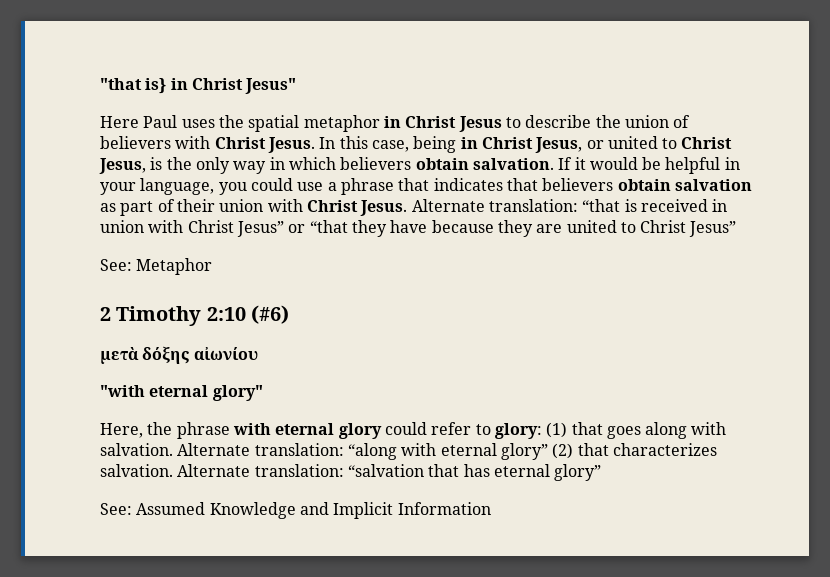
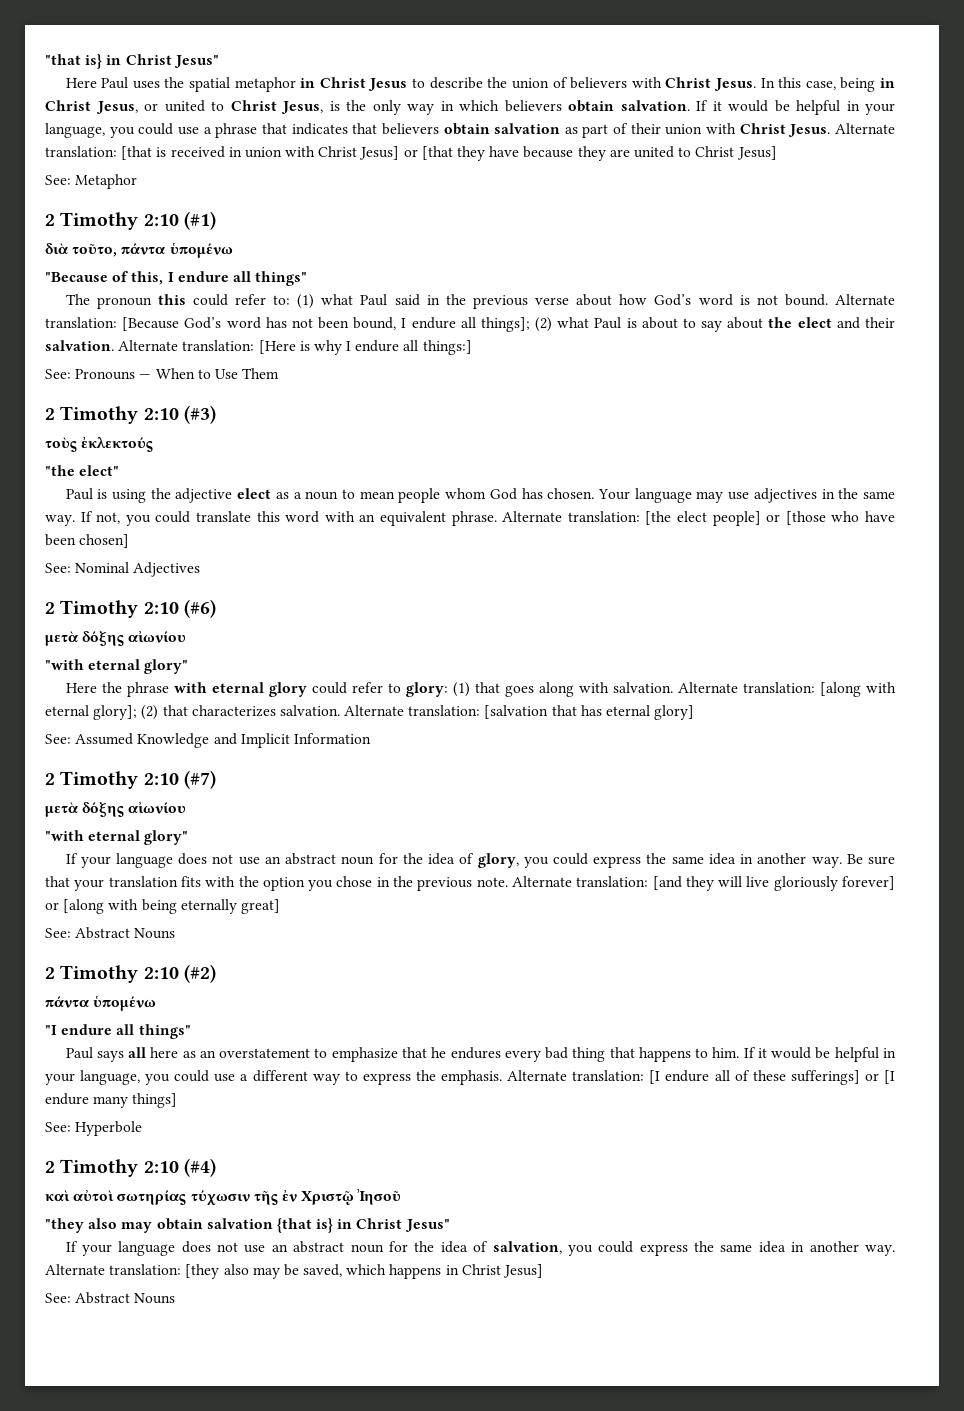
[582,199,621,212] “that -> [121,146,153,160] [that
[236,220,348,237] Jesus” or “that -> [359,146,453,160] Jesus] or [that
[689,221,737,237] Jesus” -> [736,146,777,160] Jesus]
(213, 266) none -> [45,211,216,230] [45,243,233,258] [45,271,308,286] [65,294,895,309] [45,317,895,332] [45,340,472,355] [45,368,280,380] [45,405,216,424] [45,437,154,452] [45,465,120,476] [65,488,896,503] [45,511,896,526] [45,534,130,548] [45,562,201,577] // 2 Timothy 2:10 (#1) // διὰ τοῦτο, πάντα ὑπομένω // "Because of this, I endure all things" // The pronoun this could refer to: (1) what Paul said in the previous verse about how God’s word is not bound. Alternate translation: [Because God’s word has not been bound, I endure all things]; (2) what Paul is about to say about the elect and their salvation. Alternate translation: [Here is why I endure all things:] // See: Pronouns — When to Use Them // 2 Timothy 2:10 (#3) // τοὺς ἐκλεκτούς // "the elect" // Paul is using the adjective elect as a noun to mean people whom God has chosen. Your language may use adjectives in the same way. If not, you could translate this word with an equivalent phrase. Alternate translation: [the elect people] or [those who have been chosen] // See: Nominal Adjectives
[100,423,143,438] Here, -> [65,683,97,693] Here
[347,443,548,460] “along with eternal glory” -> [819,682,896,697] [45,705,138,720] [along with eternal glory];
[347,464,424,477] “salvation -> [484,705,549,719] [salvation
[554,464,602,481] glory” -> [654,705,695,720] glory]
(491, 508) none -> [45,770,216,789] [45,802,187,817] [45,830,189,845] [65,853,896,868] [45,876,895,891] [45,899,280,914] [45,927,176,939] [45,964,216,983] [45,996,157,1011] [45,1024,191,1039] [65,1047,896,1062] [45,1070,895,1085] [45,1093,178,1108] [45,1121,143,1136] [45,1158,216,1177] [45,1189,402,1206] [45,1218,450,1233] [65,1241,895,1256] [45,1264,544,1279] [45,1292,176,1304] // 2 Timothy 2:10 (#7) // μετὰ δόξης αἰωνίου // "with eternal glory" // If your language does not use an abstract noun for the idea of glory, you could express the same idea in another way. Be sure that your translation fits with the option you chose in the previous note. Alternate translation: [and they will live gloriously forever] or [along with being eternally great] // See: Abstract Nouns // 2 Timothy 2:10 (#2) // πάντα ὑπομένω // "I endure all things" // Paul says all here as an overstatement to emphasize that he endures every bad thing that happens to him. If it would be helpful in your language, you could use a different way to express the emphasis. Alternate translation: [I endure all of these sufferings] or [I endure many things] // See: Hyperbole // 2 Timothy 2:10 (#4) // καὶ αὐτοὶ σωτηρίας τύχωσιν τῆς ἐν Χριστῷ Ἰησοῦ // "they also may obtain salvation {that is} in Christ Jesus" // If your language does not use an abstract noun for the idea of salvation, you could express the same idea in another way. Alternate translation: [they also may be saved, which happens in Christ Jesus] // See: Abstract Nouns

